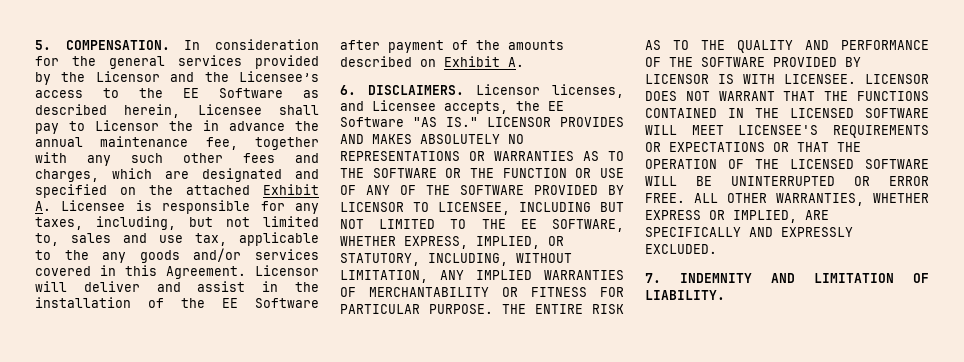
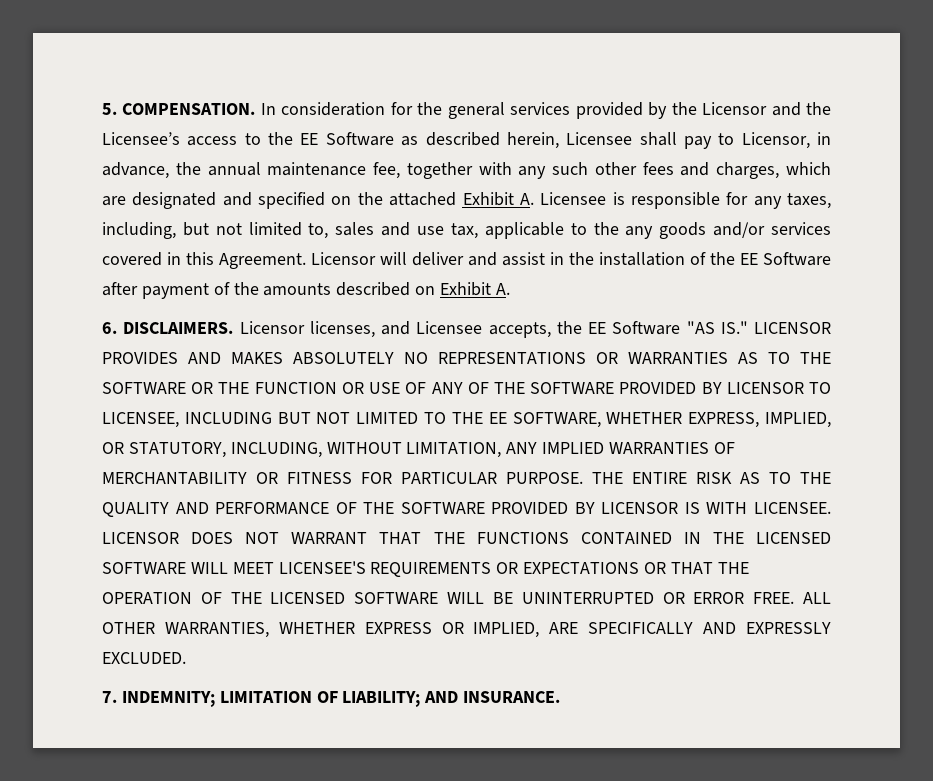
[95,120,285,131] Licensor the in advance -> [741,132,832,149] [102,162,169,179] Licensor, in advance,
[680,273,929,283] [645,290,725,300] INDEMNITY AND LIMITATION OF LIABILITY. -> [121,691,561,707] INDEMNITY; LIMITATION OF LIABILITY; AND INSURANCE.

